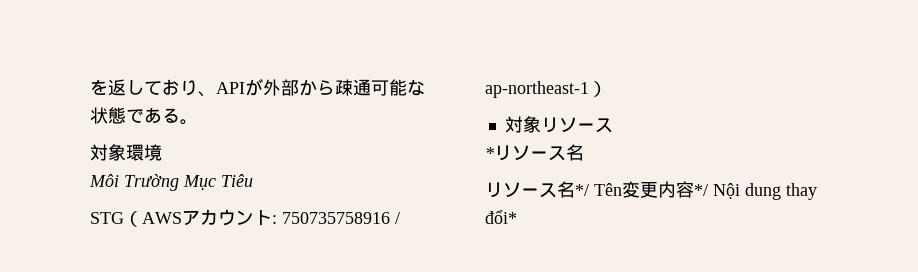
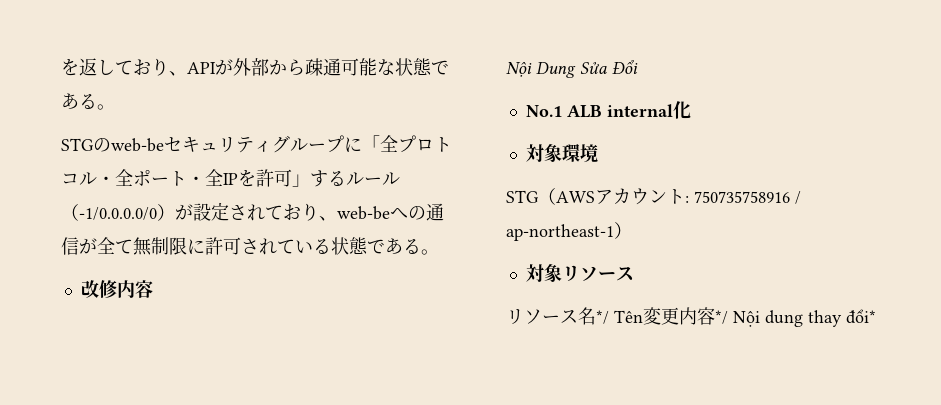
[90,144,162,161] [89,174,253,191] 対象環境 // Môi Trường Mục Tiêu -> [61,135,452,153] [61,169,400,187] [61,202,444,221] [61,237,439,256] [80,280,153,298] [506,60,638,78] [525,101,691,119] [525,144,598,163] STGのweb-beセキュリティグループに「全プロトコル・全ポート・全IPを許可」するルール（-1/0.0.0.0/0）が設定されており、web-beへの通信が全て無制限に許可されている状態である。 // 改修内容 // Nội Dung Sửa Đổi // No.1 ALB internal化 // 対象環境
[485,144,584,161] // *リソース名 -> (634, 273) none

